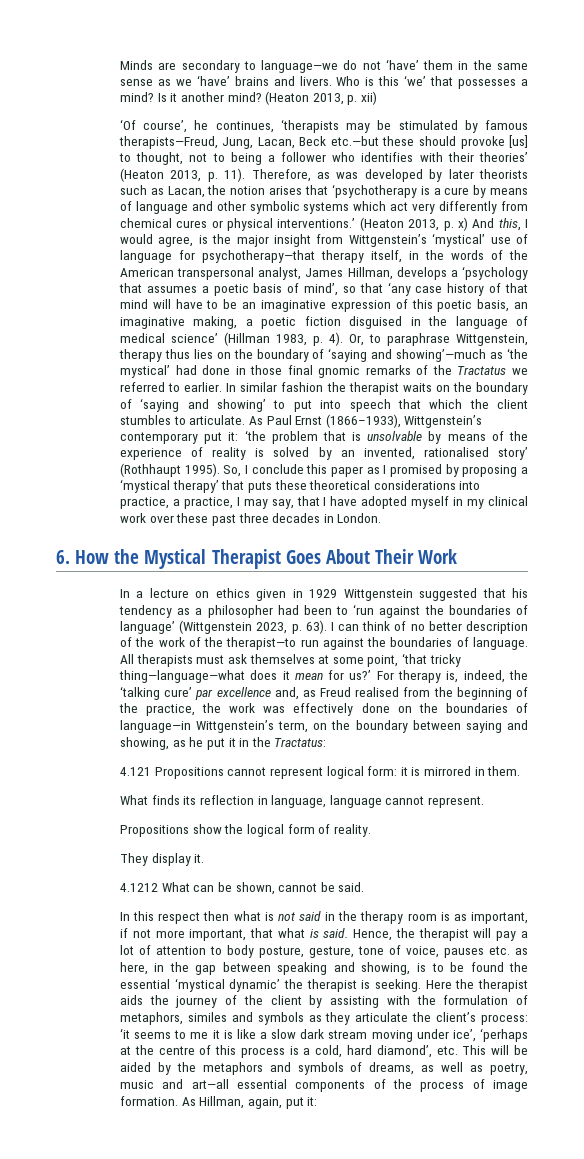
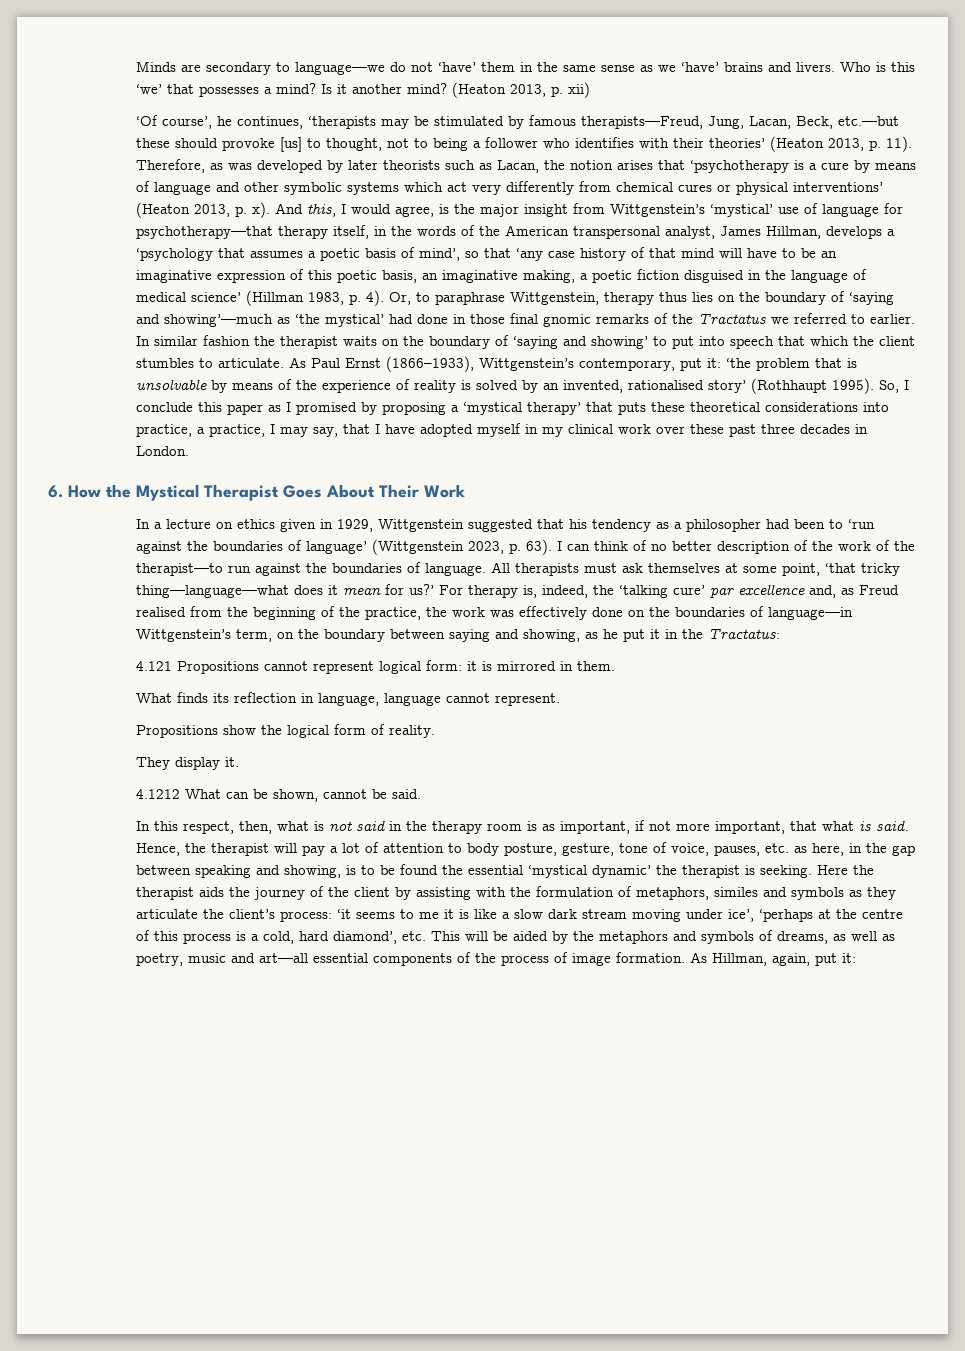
[299,136,327,146] Beck -> [796,116,834,129] Beck,
[277,217,468,231] interventions.’ (Heaton 2013, p. x) -> [793,182,884,192] [136,202,271,218] interventions’ (Heaton 2013, p. x).
[119,432,198,444] contemporary -> [579,358,676,371] contemporary,
[309,589,338,598] 1929 -> [337,519,374,532] 1929,
[158,911,230,924] respect then -> [183,821,273,834] respect, then,
[443,948,484,958] pauses -> [714,845,761,856] pauses,

